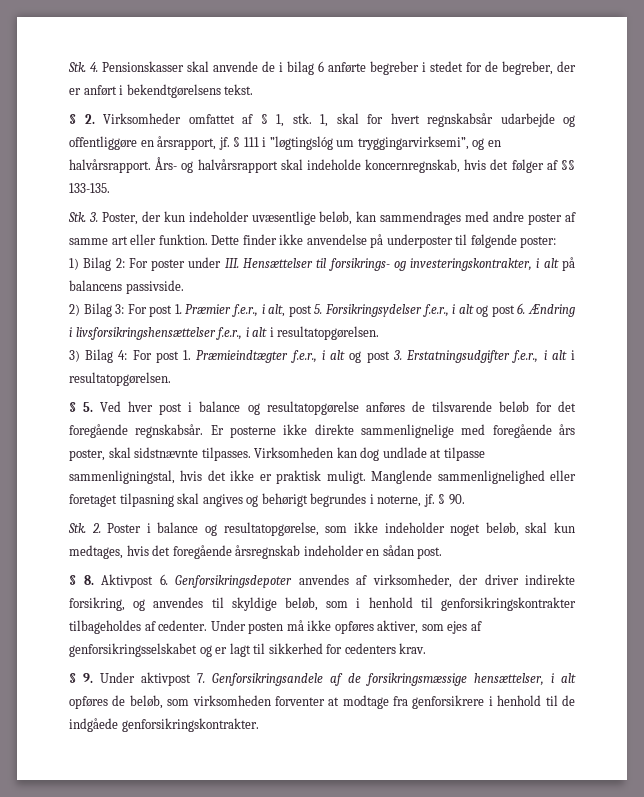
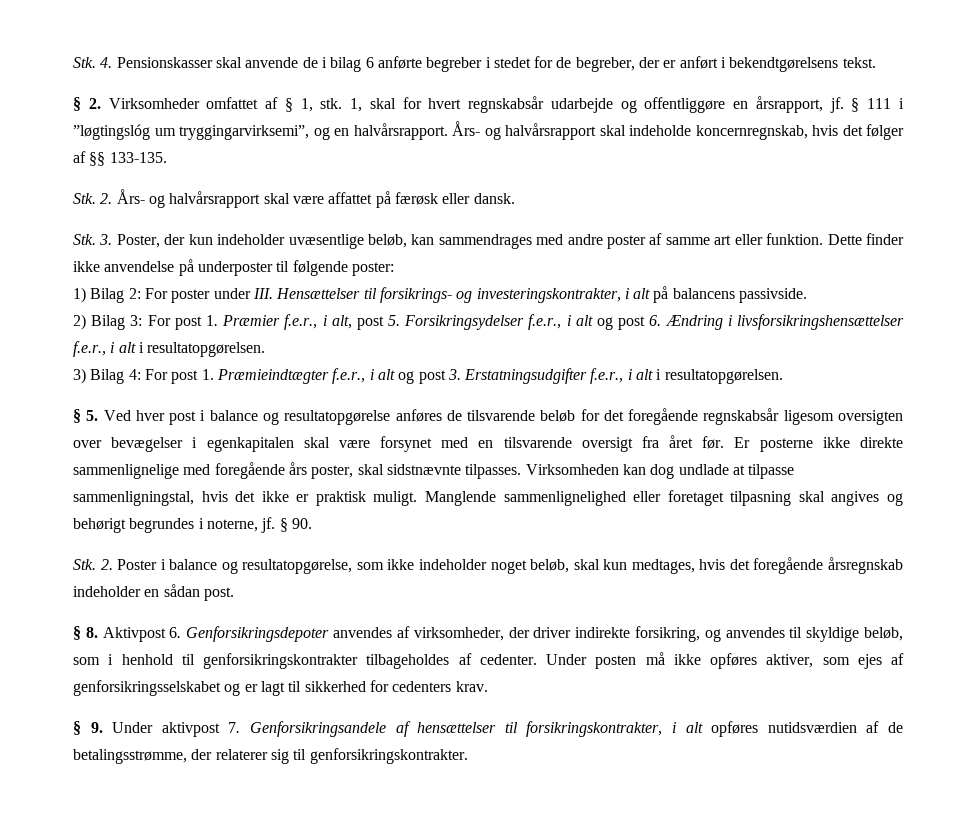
(110, 188) none -> [73,189,515,208] // Stk. 2. Års- og halvårsrapport skal være affattet på færøsk eller dansk.
[135,424,204,438] regnskabsår. -> [703,408,904,425] [73,435,725,452] regnskabsår ligesom oversigten over bevægelser i egenkapitalen skal være forsynet med en tilsvarende oversigt fra året før.
[348,673,576,686] [69,695,575,709] [69,718,118,732] de forsikringsmæssige hensættelser, i alt opføres de beløb, som virksomheden forventer at modtage fra genforsikrere i henhold til de indgåede -> [417,721,904,737] [73,749,307,764] hensættelser til forsikringskontrakter, i alt opføres nutidsværdien af de betalingsstrømme, der relaterer sig til

